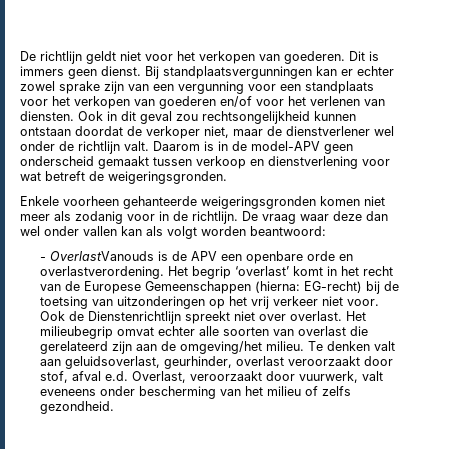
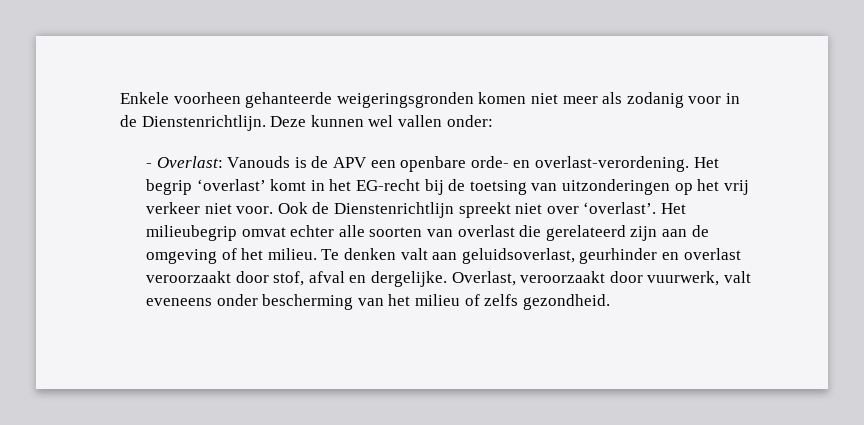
[20,51,379,64] [20,66,394,79] [20,81,374,94] [20,96,385,109] [20,111,356,124] [20,126,394,139] [20,141,353,154] [20,156,390,169] [20,171,227,184] De richtlijn geldt niet voor het verkopen van goederen. Dit is immers geen dienst. Bij standplaatsvergunningen kan er echter zowel sprake zijn van een vergunning voor een standplaats voor het verkopen van goederen en/of voor het verlenen van diensten. Ook in dit geval zou rechtsongelijkheid kunnen ontstaan doordat de verkoper niet, maar de dienstverlener wel onder de richtlijn valt. Daarom is in de model-APV geen onderscheid gemaakt tussen verkoop en dienstverlening voor wat betreft de weigeringsgronden. // -> (120, 98) none
[192,211,388,224] [20,226,326,239] richtlijn. De vraag waar deze dan wel onder vallen kan als volgt worden beantwoord: -> [141,115,493,131] Dienstenrichtlijn. Deze kunnen wel vallen onder:
[49,251,154,261] OverlastVanouds -> [156,156,291,168] Overlast: Vanouds
[306,251,353,261] [39,266,164,279] orde en overlastverordening. -> [470,156,689,172] orde- en overlast-verordening.
[362,266,393,276] [39,281,362,294] recht van de Europese Gemeenschappen (hierna: EG-recht) -> [356,179,421,191] EG-recht
[289,311,342,321] overlast. -> [583,202,657,214] ‘overlast’.
[179,341,262,354] omgeving/het -> [146,248,264,264] omgeving of het
[163,356,232,369] geurhinder, -> [579,248,679,264] geurhinder en
[104,371,128,381] e.d. -> [349,271,448,287] en dergelijke.

